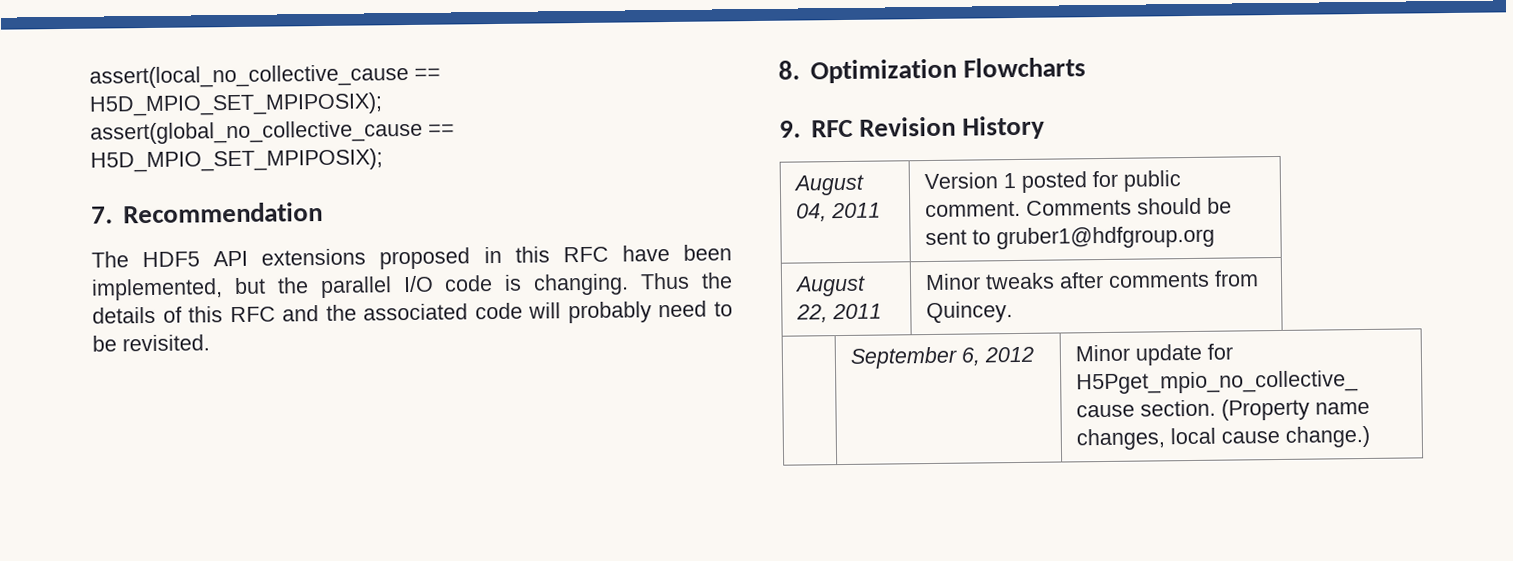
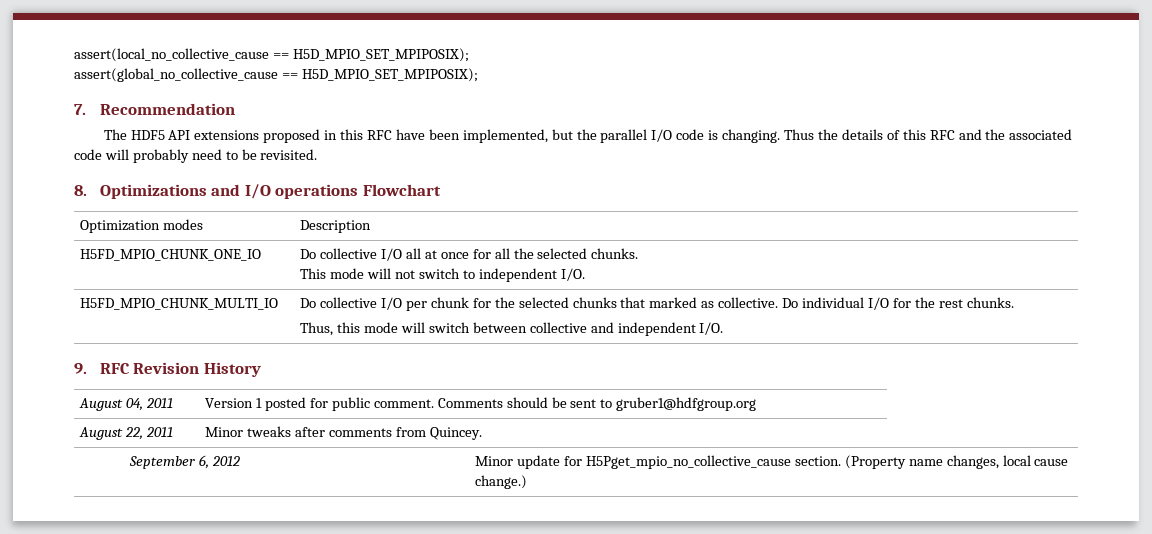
[809,57,1086,84] Optimization Flowcharts -> [99,184,441,199] [80,219,204,233] [300,220,372,233] [80,249,262,261] [300,248,639,261] [300,268,585,282] [80,298,279,310] [300,297,1014,311] [300,322,724,336] Optimizations and I/O operations Flowchart // Optimization modes | Description // H5FD_MPIO_CHUNK_ONE_IO | Do collective I/O all at once for all the selected chunks. // This mode will not switch to independent I/O. // H5FD_MPIO_CHUNK_MULTI_IO | Do collective I/O per chunk for the selected chunks that marked as collective. Do individual I/O for the rest chunks. // Thus, this mode will switch between collective and independent I/O.

